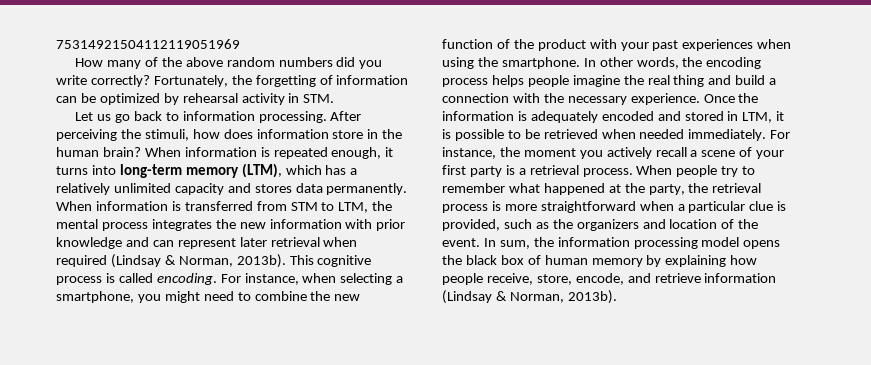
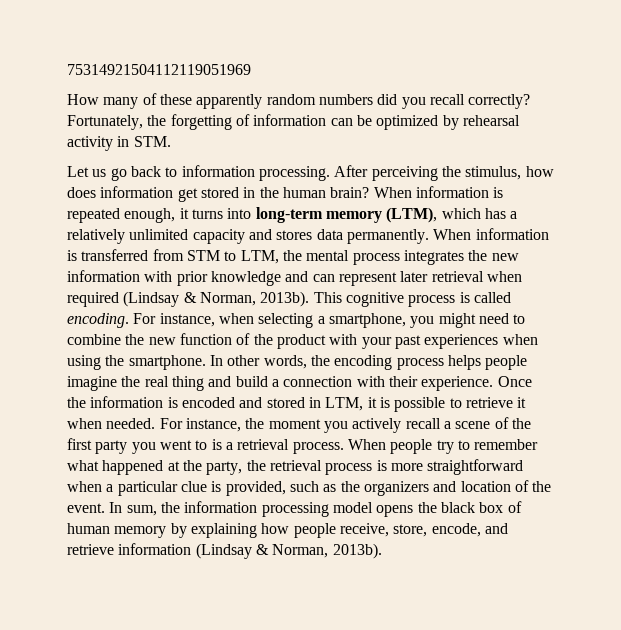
[161,57,223,67] the above -> [159,94,263,109] these apparently
[56,75,87,85] write -> [429,94,465,105] recall
[144,129,189,141] stimuli, -> [465,166,522,180] stimulus,
[332,130,364,139] store -> [177,187,239,202] get stored
[543,93,627,105] the necessary -> [388,376,418,387] their
[530,111,598,123] adequately -> (178, 402) none
[524,129,767,141] be retrieved when needed immediately. -> [465,397,527,408] [67,418,156,429] retrieve it when needed.
[756,150,785,159] your -> [511,418,531,429] the
(502, 171) none -> [131,440,208,454] you went to

